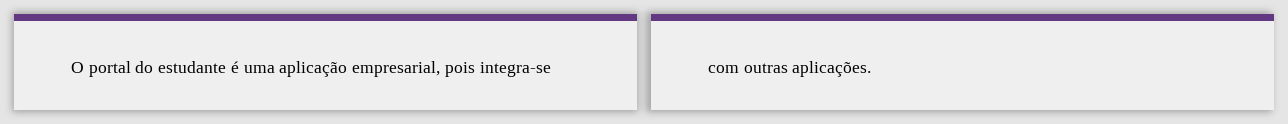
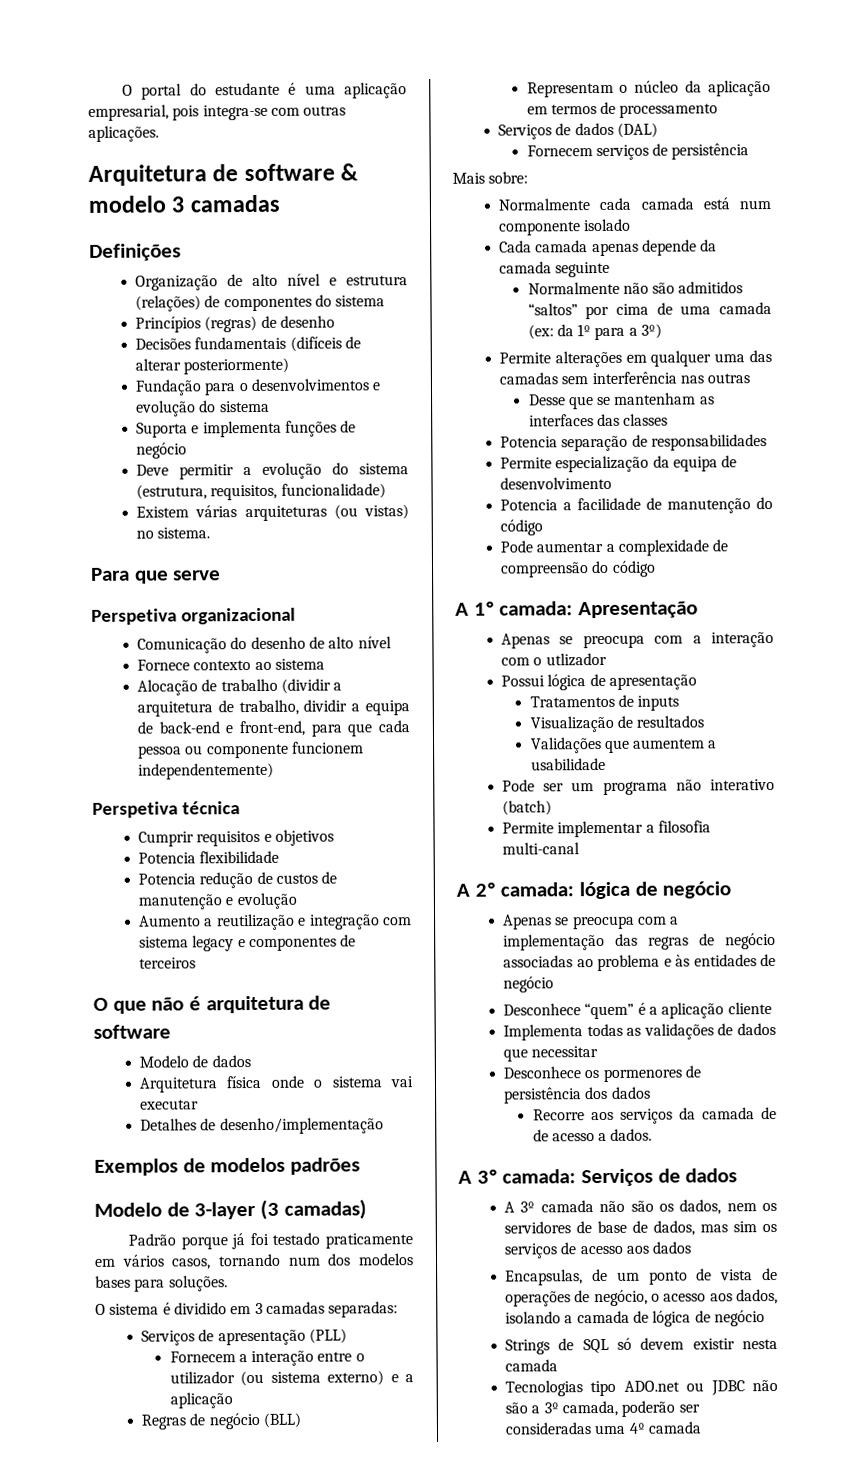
(872, 69) none -> [88,163,359,186] [88,194,280,213] [89,243,181,261] [135,273,408,291] [135,294,386,312] [135,315,336,333] [135,336,362,352] [135,357,290,375] [135,378,381,396] [136,400,270,417] [136,420,357,438] [136,442,188,459] [136,462,409,480] [136,483,386,501] [136,504,409,522] [136,527,211,539] [91,567,222,584] [91,607,296,625] [137,636,392,654] [137,658,326,671] [137,678,343,696] [137,699,410,717] [137,720,410,737] [138,741,365,759] [138,762,275,780] [92,801,240,818] [138,829,335,847] [138,850,280,864] [138,871,338,889] [138,892,297,910] [139,913,412,931] [139,934,357,952] [139,957,197,969] [93,995,332,1014] [93,1024,171,1039] [139,1055,251,1068] [139,1075,414,1093] [140,1099,200,1110] [140,1117,384,1135] [94,1157,361,1176] [94,1199,367,1220] [128,1232,413,1250] [94,1253,414,1270] [95,1275,228,1292] [95,1301,399,1318] [141,1328,348,1346] [169,1350,365,1367] [169,1370,414,1387] [169,1392,233,1409] [141,1412,302,1430] [526,80,771,98] [526,101,719,118] [498,122,659,140] [526,143,750,161] [452,171,529,184] [498,197,771,211] [499,218,632,236] [499,239,718,257] [499,261,611,278] [527,281,744,295] [527,302,772,320] [527,323,663,341] [499,350,772,368] [499,371,751,385] [528,392,715,410] [528,413,669,427] [500,434,768,452] [500,455,738,473] [500,476,613,490] [500,497,773,514] [500,519,544,536] [500,539,729,556] [500,560,656,578] [455,601,699,619] [501,632,774,649] [501,652,607,667] [501,673,698,691] [529,694,680,711] [529,715,705,733] [529,737,718,754] [530,757,606,771] [502,779,775,795] [502,800,553,816] [502,820,712,838] [502,842,581,855] [456,881,732,900] [503,914,680,930] [503,933,776,951] [503,954,776,972] [503,976,555,993] [503,1002,772,1020] [503,1023,776,1041] [503,1046,599,1062] [503,1065,702,1083] [504,1086,651,1104] [532,1107,777,1124] [532,1128,653,1142] [458,1168,738,1187] [504,1199,777,1215] [504,1220,777,1236] [504,1241,692,1259] [505,1268,778,1286] [505,1289,778,1307] [505,1310,765,1327] [505,1337,778,1355] [505,1359,559,1372] [505,1379,778,1397] [505,1400,700,1417] [505,1421,703,1435] // Arquitetura de software & modelo 3 camadas // Definições // Organização de alto nível e estrutura (relações) de componentes do sistema // Princípios (regras) de desenho // Decisões fundamentais (difíceis de alterar posteriormente) // Fundação para o desenvolvimentos e evolução do sistema // Suporta e implementa funções de negócio // Deve permitir a evolução do sistema (estrutura, requisitos, funcionalidade) // Existem várias arquiteturas (ou vistas) no sistema. // Para que serve // Perspetiva organizacional // Comunicação do desenho de alto nível // Fornece contexto ao sistema // Alocação de trabalho (dividir a arquitetura de trabalho, dividir a equipa de back-end e front-end, para que cada pessoa ou componente funcionem independentemente) // Perspetiva técnica // Cumprir requisitos e objetivos // Potencia flexibilidade // Potencia redução de custos de manutenção e evolução // Aumento a reutilização e integração com sistema legacy e componentes de terceiros // O que não é arquitetura de software // Modelo de dados // Arquitetura física onde o sistema vai executar // Detalhes de desenho/implementação // Exemplos de modelos padrões // Modelo de 3-layer (3 camadas) // Padrão porque já foi testado praticamente em vários casos, tornando num dos modelos bases para soluções. // O sistema é dividido em 3 camadas separadas: // Serviços de apresentação (PLL) // Fornecem a interação entre o utilizador (ou sistema externo) e a aplicação // Regras de negócio (BLL) // Representam o núcleo da aplicação em termos de processamento // Serviços de dados (DAL) // Fornecem serviços de persistência // Mais sobre: // Normalmente cada camada está num componente isolado // Cada camada apenas depende da camada seguinte // Normalmente não são admitidos “saltos” por cima de uma camada (ex: da 1º para a 3º) // Permite alterações em qualquer uma das camadas sem interferência nas outras // Desse que se mantenham as interfaces das classes // Potencia separação de responsabilidades // Permite especialização da equipa de desenvolvimento // Potencia a facilidade de manutenção do código // Pode aumentar a complexidade de compreensão do código // A 1º camada: Apresentação // Apenas se preocupa com a interação com o utlizador // Possui lógica de apresentação // Tratamentos de inputs // Visualização de resultados // Validações que aumentem a usabilidade // Pode ser um programa não interativo (batch) // Permite implementar a filosofia multi-canal // A 2º camada: lógica de negócio // Apenas se preocupa com a implementação das regras de negócio associadas ao problema e às entidades de negócio // Desconhece “quem” é a aplicação cliente // Implementa todas as validações de dados que necessitar // Desconhece os pormenores de persistência dos dados // Recorre aos serviços da camada de de acesso a dados. // A 3º camada: Serviços de dados // A 3º camada não são os dados, nem os servidores de base de dados, mas sim os serviços de acesso aos dados // Encapsulas, de um ponto de vista de operações de negócio, o acesso aos dados, isolando a camada de lógica de negócio // Strings de SQL só devem existir nesta camada // Tecnologias tipo ADO.net ou JDBC não são a 3º camada, poderão ser consideradas uma 4º camada

